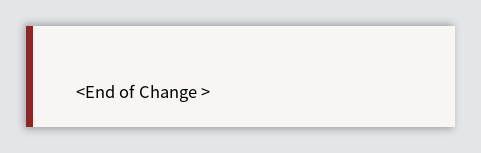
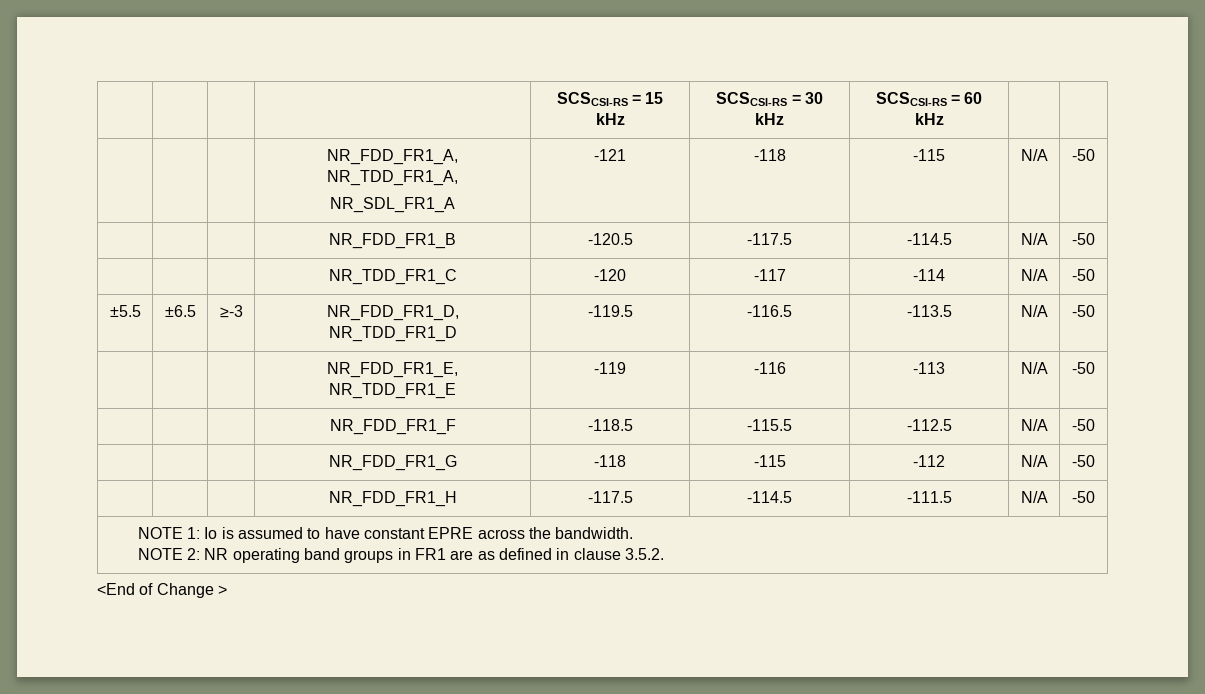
(76, 91) none -> [556,92,664,106] [595,113,625,125] [716,92,823,106] [755,113,784,125] [875,92,983,106] [914,113,944,125] [327,149,458,165] [327,170,458,186] [330,197,455,213] [594,149,626,161] [753,149,786,161] [913,149,945,161] [1020,149,1048,161] [1072,149,1095,161] [329,233,456,249] [587,233,633,245] [747,233,792,245] [906,233,952,245] [1020,233,1048,245] [1072,233,1095,245] [328,269,457,285] [594,269,626,281] [753,269,786,281] [913,269,945,281] [1020,269,1048,281] [1072,269,1095,281] [109,305,141,317] [164,305,196,317] [219,305,243,318] [326,305,459,321] [328,326,457,342] [587,305,633,317] [747,305,792,317] [906,305,952,317] [1020,305,1048,317] [1072,305,1095,317] [327,362,458,378] [329,383,456,399] [594,362,626,374] [753,362,786,374] [913,362,945,374] [1020,362,1048,374] [1072,362,1095,374] [329,419,456,435] [587,419,633,431] [747,419,792,431] [906,419,952,431] [1020,419,1048,431] [1072,419,1095,431] [328,455,457,471] [594,455,626,467] [753,455,786,467] [913,455,945,467] [1020,455,1048,467] [1072,455,1095,467] [328,491,457,507] [587,491,633,503] [747,491,792,503] [906,491,952,503] [1020,491,1048,503] [1072,491,1095,503] [137,527,634,539] [137,548,664,563] | | | | SCSCSI-RS = 15 kHz | SCSCSI-RS = 30 kHz | SCSCSI-RS = 60 kHz | | // | | | NR_FDD_FR1_A, NR_TDD_FR1_A, // NR_SDL_FR1_A | -121 | -118 | -115 | N/A | -50 // | | | NR_FDD_FR1_B | -120.5 | -117.5 | -114.5 | N/A | -50 // | | | NR_TDD_FR1_C | -120 | -117 | -114 | N/A | -50 // ±5.5 | ±6.5 | ≥-3 | NR_FDD_FR1_D, NR_TDD_FR1_D | -119.5 | -116.5 | -113.5 | N/A | -50 // | | | NR_FDD_FR1_E, NR_TDD_FR1_E | -119 | -116 | -113 | N/A | -50 // | | | NR_FDD_FR1_F | -118.5 | -115.5 | -112.5 | N/A | -50 // | | | NR_FDD_FR1_G | -118 | -115 | -112 | N/A | -50 // | | | NR_FDD_FR1_H | -117.5 | -114.5 | -111.5 | N/A | -50 // NOTE 1: Io is assumed to have constant EPRE across the bandwidth. // NOTE 2: NR operating band groups in FR1 are as defined in clause 3.5.2. //

